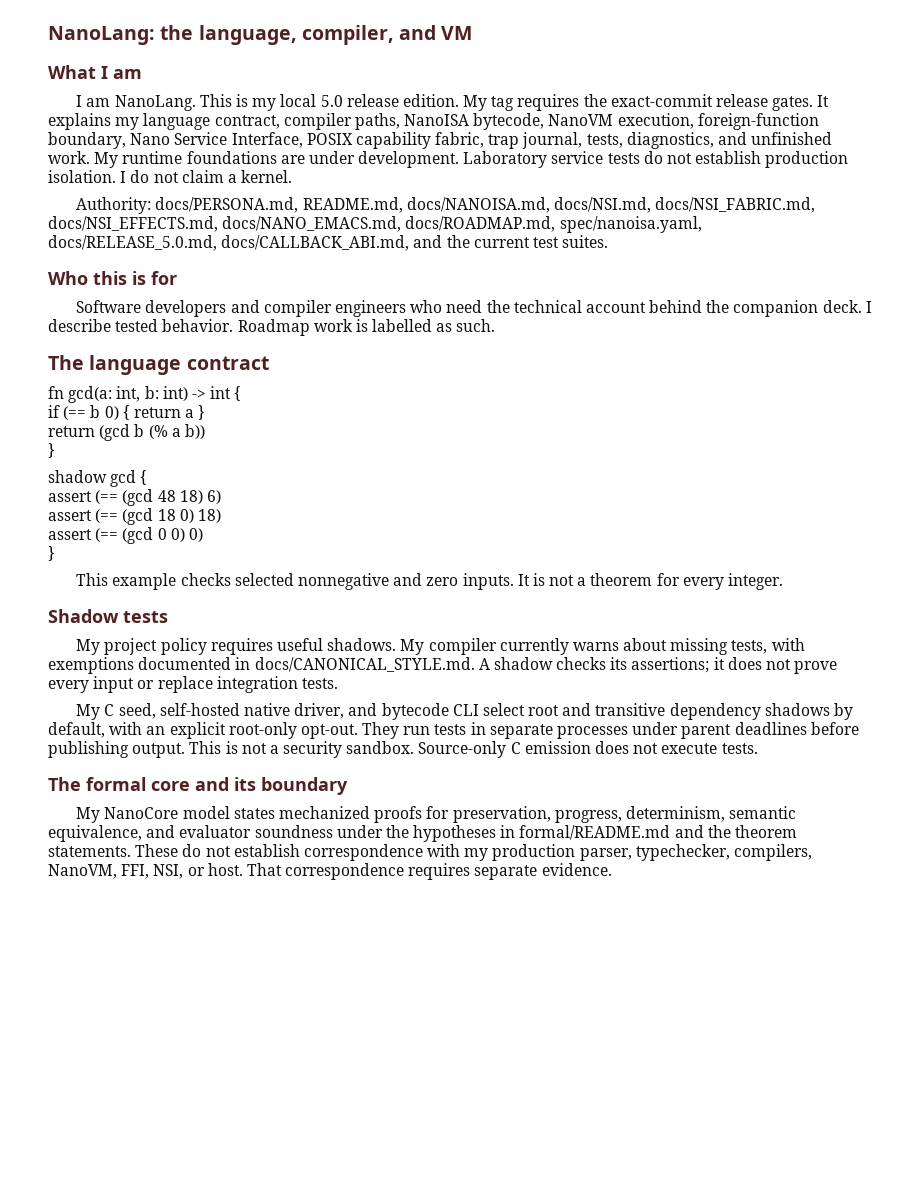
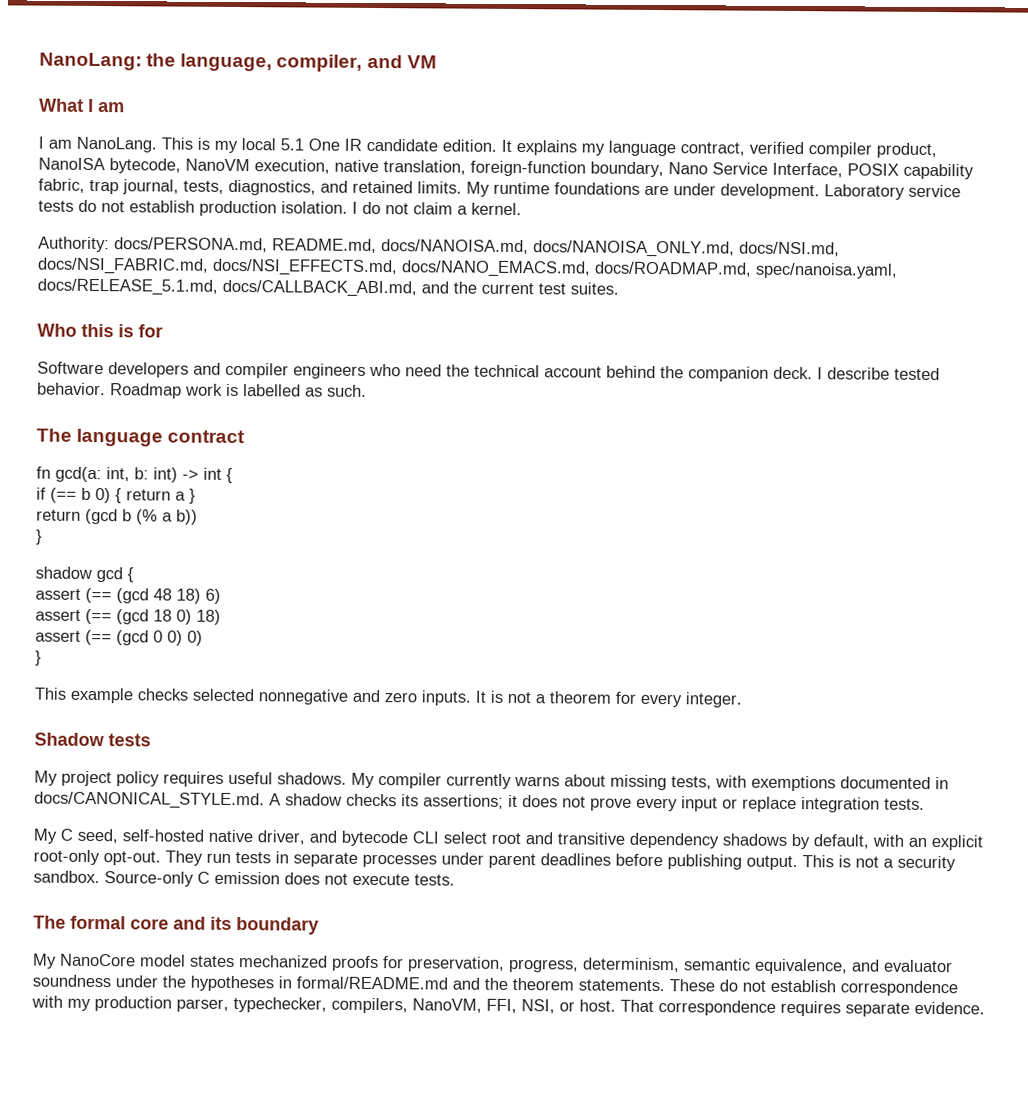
[320,94,814,111] 5.0 release edition. My tag requires the exact-commit release gates. -> [280,138,497,152] 5.1 One IR candidate edition.
[283,113,400,130] compiler paths, -> [749,141,937,159] verified compiler product,
(694, 121) none -> [334,159,466,175] native translation,
[751,132,833,145] [48,151,90,164] unfinished work. -> [352,180,462,194] retained limits.
(550, 205) none -> [533,240,735,258] docs/NANOISA_ONLY.md,
[48,235,217,251] docs/RELEASE_5.0.md, -> [37,278,218,296] docs/RELEASE_5.1.md,

